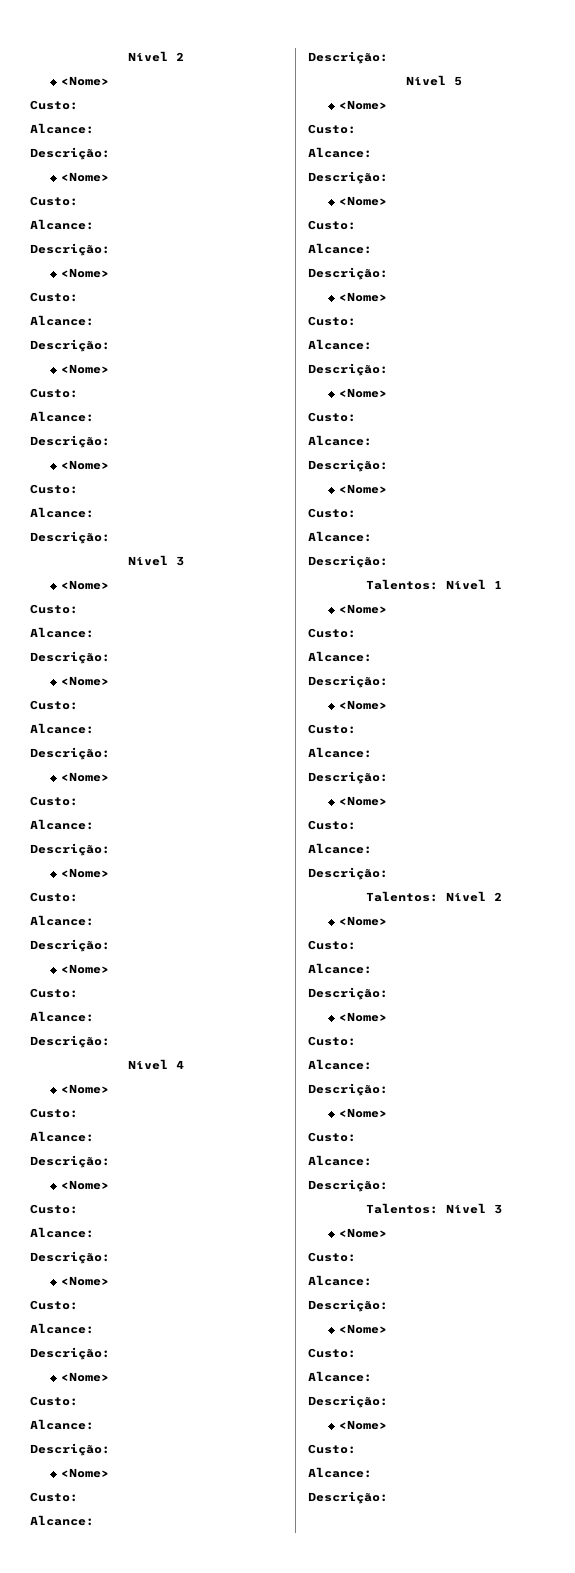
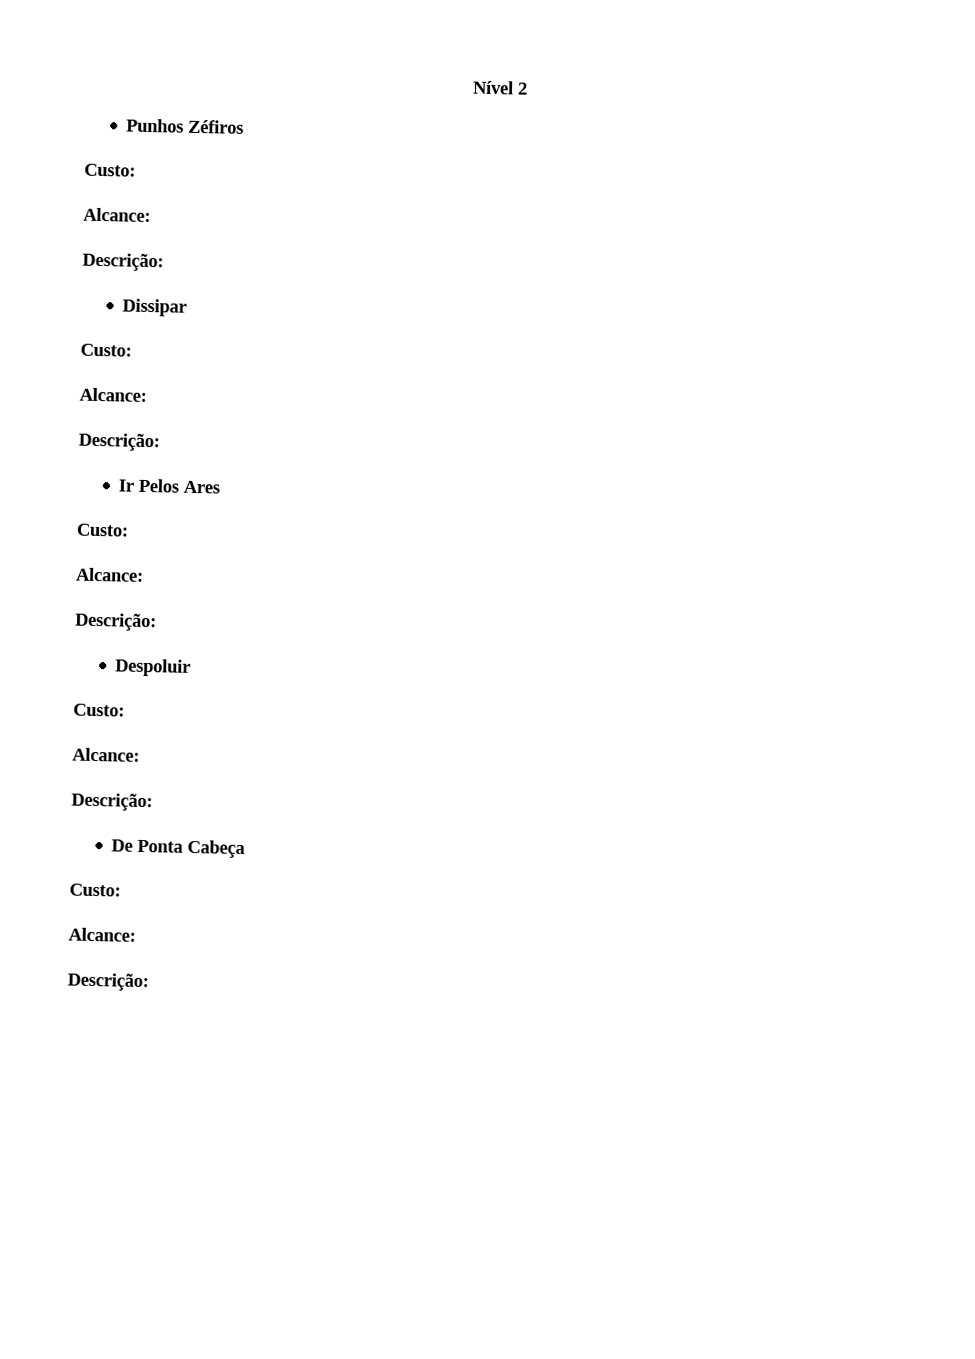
[128,51,184,62] [61,76,110,86] [30,100,78,110] [30,123,94,134] [30,147,110,160] [61,172,110,182] [30,196,78,206] [30,219,94,230] [30,243,110,256] [61,268,110,278] [30,292,78,302] [30,315,94,326] [30,339,110,352] [61,364,110,374] [30,388,78,398] [30,411,94,422] [30,435,110,448] [61,460,110,470] [30,484,78,494] [30,507,94,518] [30,531,110,544] [128,555,184,566] [61,580,110,590] [30,604,78,614] [30,627,94,638] [30,651,110,664] [61,676,110,686] [30,700,78,710] [30,723,94,734] [30,747,110,760] [61,772,110,782] [30,796,78,806] [30,819,94,830] [30,843,110,856] [61,868,110,878] [30,892,78,902] [30,915,94,926] [30,939,110,952] [61,964,110,974] [30,988,78,998] [30,1011,94,1022] [30,1035,110,1048] [128,1059,184,1070] [61,1084,110,1094] [30,1108,78,1118] [30,1131,94,1142] [30,1155,110,1168] [61,1180,110,1190] [30,1204,78,1214] [30,1227,94,1238] [30,1251,110,1264] [61,1276,110,1286] [30,1300,78,1310] [30,1323,94,1334] [30,1347,110,1360] [61,1372,110,1382] [30,1396,78,1406] [30,1419,94,1430] [30,1443,110,1456] [61,1468,110,1478] [30,1492,78,1502] [30,1515,94,1526] [308,51,388,64] [406,75,462,86] [339,100,388,110] [308,124,356,134] [308,147,372,158] [308,171,388,184] [339,196,388,206] [308,220,356,230] [308,243,372,254] [308,267,388,280] [339,292,388,302] [308,316,356,326] [308,339,372,350] [308,363,388,376] [339,388,388,398] [308,412,356,422] [308,435,372,446] [308,459,388,472] [339,484,388,494] [308,508,356,518] [308,531,372,542] [308,555,388,568] [366,579,502,590] [339,604,388,614] [308,628,356,638] [308,651,372,662] [308,675,388,688] [339,700,388,710] [308,724,356,734] [308,747,372,758] [308,771,388,784] [339,796,388,806] [308,820,356,830] [308,843,372,854] [308,867,388,880] [366,891,502,902] [339,916,388,926] [308,940,356,950] [308,963,372,974] [308,987,388,1000] [339,1012,388,1022] [308,1036,356,1046] [308,1059,372,1070] [308,1083,388,1096] [339,1108,388,1118] [308,1132,356,1142] [308,1155,372,1166] [308,1179,388,1192] [366,1203,502,1214] [339,1228,388,1238] [308,1252,356,1262] [308,1275,372,1286] [308,1299,388,1312] [339,1324,388,1334] [308,1348,356,1358] [308,1371,372,1382] [308,1395,388,1408] [339,1420,388,1430] [308,1444,356,1454] [308,1467,372,1478] [308,1491,388,1504] Nível 2 // <Nome> // Custo: // Alcance: // Descrição: // <Nome> // Custo: // Alcance: // Descrição: // <Nome> // Custo: // Alcance: // Descrição: // <Nome> // Custo: // Alcance: // Descrição: // <Nome> // Custo: // Alcance: // Descrição: // Nível 3 // <Nome> // Custo: // Alcance: // Descrição: // <Nome> // Custo: // Alcance: // Descrição: // <Nome> // Custo: // Alcance: // Descrição: // <Nome> // Custo: // Alcance: // Descrição: // <Nome> // Custo: // Alcance: // Descrição: // Nível 4 // <Nome> // Custo: // Alcance: // Descrição: // <Nome> // Custo: // Alcance: // Descrição: // <Nome> // Custo: // Alcance: // Descrição: // <Nome> // Custo: // Alcance: // Descrição: // <Nome> // Custo: // Alcance: // Descrição: // Nível 5 // <Nome> // Custo: // Alcance: // Descrição: // <Nome> // Custo: // Alcance: // Descrição: // <Nome> // Custo: // Alcance: // Descrição: // <Nome> // Custo: // Alcance: // Descrição: // <Nome> // Custo: // Alcance: // Descrição: // Talentos: Nível 1 // <Nome> // Custo: // Alcance: // Descrição: // <Nome> // Custo: // Alcance: // Descrição: // <Nome> // Custo: // Alcance: // Descrição: // Talentos: Nível 2 // <Nome> // Custo: // Alcance: // Descrição: // <Nome> // Custo: // Alcance: // Descrição: // <Nome> // Custo: // Alcance: // Descrição: // Talentos: Nível 3 // <Nome> // Custo: // Alcance: // Descrição: // <Nome> // Custo: // Alcance: // Descrição: // <Nome> // Custo: // Alcance: // Descrição: -> [471,80,528,95] [126,118,245,134] [84,163,136,177] [83,207,151,223] [82,252,164,272] [122,298,188,317] [80,343,132,357] [79,387,147,402] [78,432,160,452] [118,478,221,494] [76,523,129,537] [75,567,144,582] [74,612,157,632] [115,658,192,677] [73,703,125,717] [72,747,140,762] [71,792,153,812] [111,839,246,859] [69,883,121,897] [68,927,136,942] [67,972,149,992] Nível 2 // Punhos Zéfiros // Custo: // Alcance: // Descrição: // Dissipar // Custo: // Alcance: // Descrição: // Ir Pelos Ares // Custo: // Alcance: // Descrição: // Despoluir // Custo: // Alcance: // Descrição: // De Ponta Cabeça // Custo: // Alcance: // Descrição:

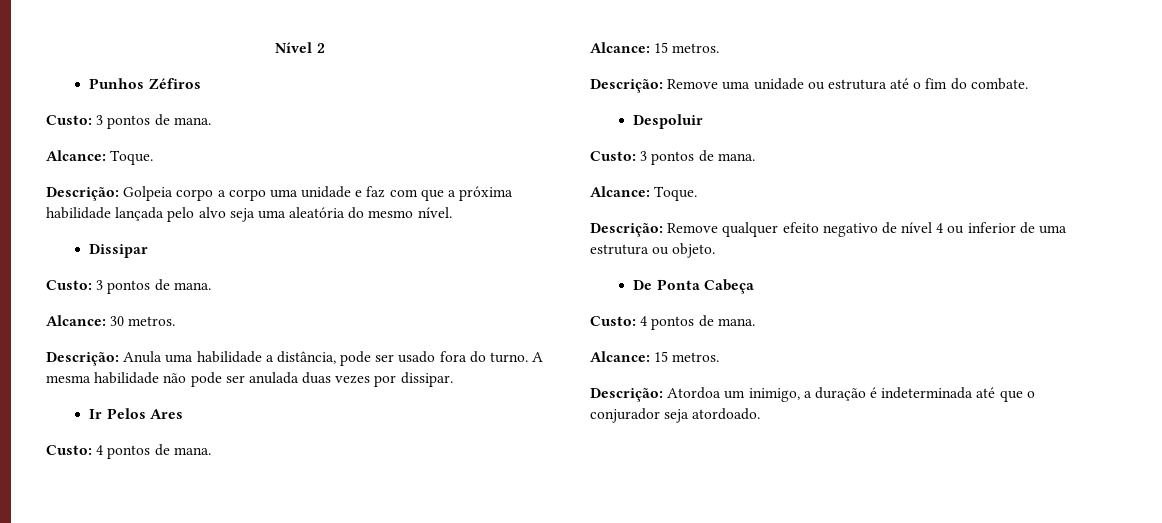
[83,207,151,223] [82,252,164,272] [122,298,188,317] [80,343,132,357] [79,387,147,402] [78,432,160,452] // Alcance: // Descrição: // Dissipar // Custo: // Alcance: // Descrição: -> [96,114,211,129] [46,150,154,165] [46,186,514,201] [46,207,452,222] [89,244,149,258] [46,279,211,294] [46,315,176,326] [46,351,544,366] [46,372,453,387] 3 pontos de mana. // Alcance: Toque. // Descrição: Golpeia corpo a corpo uma unidade e faz com que a próxima habilidade lançada pelo alvo seja uma aleatória do mesmo nível. // Dissipar // Custo: 3 pontos de mana. // Alcance: 30 metros. // Descrição: Anula uma habilidade a distância, pode ser usado fora do turno. A mesma habilidade não pode ser anulada duas vezes por dissipar.
[75,567,144,582] [74,612,157,632] [115,658,192,677] [73,703,125,717] [72,747,140,762] [71,792,153,812] // Alcance: // Descrição: // Despoluir // Custo: // Alcance: // Descrição: -> [96,444,211,459] [590,42,720,53] [590,78,1028,93] [633,114,704,129] [590,150,755,165] [590,186,698,201] [590,222,1068,237] [590,243,716,258] 4 pontos de mana. // Alcance: 15 metros. // Descrição: Remove uma unidade ou estrutura até o fim do combate. // Despoluir // Custo: 3 pontos de mana. // Alcance: Toque. // Descrição: Remove qualquer efeito negativo de nível 4 ou inferior de uma estrutura ou objeto.
[68,927,136,942] [67,972,149,992] // Alcance: // Descrição: -> [640,315,755,330] [590,351,720,362] [590,387,1035,402] [590,408,761,423] 4 pontos de mana. // Alcance: 15 metros. // Descrição: Atordoa um inimigo, a duração é indeterminada até que o conjurador seja atordoado.

